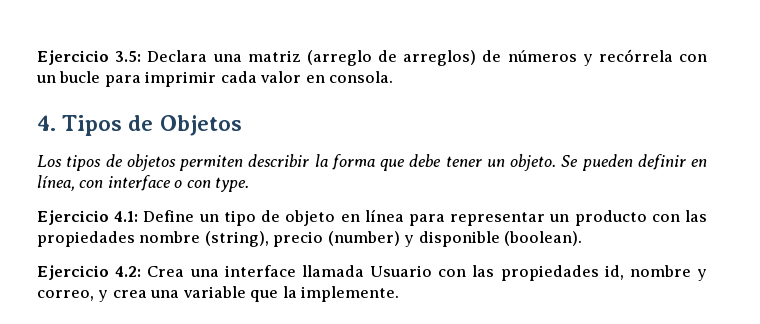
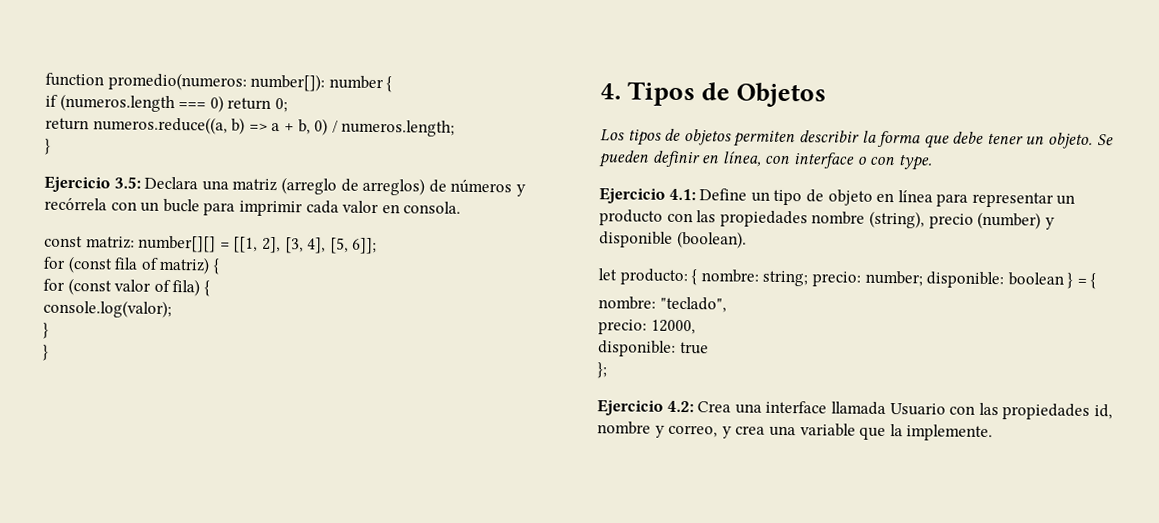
(37, 57) none -> [45,72,393,93] [45,93,288,113] [45,116,456,137] [45,138,51,155] function promedio(numeros: number[]): number { // if (numeros.length === 0) return 0; // return numeros.reduce((a, b) => a + b, 0) / numeros.length; // } //
(394, 77) none -> [44,235,378,255] [43,256,220,275] [43,277,210,297] [43,299,172,319] [43,322,49,339] [43,344,49,361] // const matriz: number[][] = [[1, 2], [3, 4], [5, 6]]; // for (const fila of matriz) { // for (const valor of fila) { // console.log(valor); // } // }
(583, 238) none -> [598,268,1097,290] [598,296,727,313] [598,319,696,335] [598,340,709,357] [597,362,608,379] // let producto: { nombre: string; precio: number; disponible: boolean } = { // nombre: "teclado", // precio: 12000, // disponible: true // };

